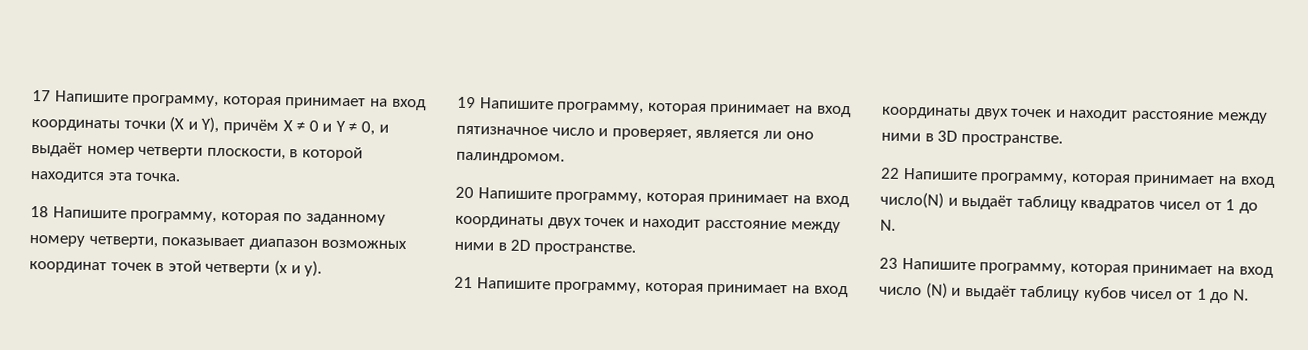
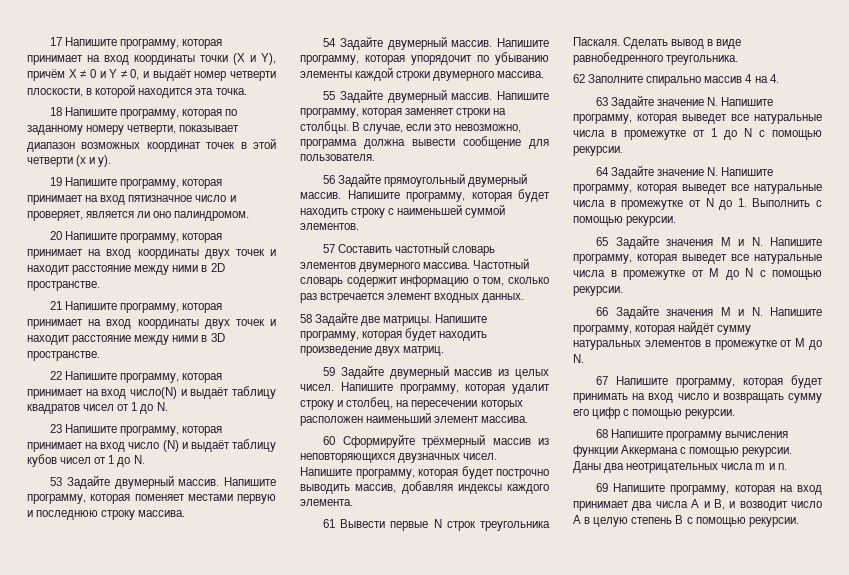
(1249, 295) none -> [50,475,276,489] [27,494,276,504] [27,510,186,520] [323,36,549,50] [300,52,549,65] [300,67,545,81] [323,89,549,103] [300,108,507,118] [300,121,521,134] [300,136,549,149] [300,154,375,161] [323,173,528,187] [300,189,550,202] [300,204,506,218] [300,223,359,230] [323,242,496,256] [300,258,530,272] [300,275,549,287] [300,293,525,303] [300,312,488,326] [300,328,488,341] [300,346,445,356] [323,365,549,379] [300,382,550,394] [300,397,523,410] [300,412,529,426] [323,434,549,448] [300,453,498,463] [300,466,549,479] [300,481,549,494] [300,499,353,506] [323,519,550,531] [573,37,742,49] [573,52,739,65] [573,74,779,86] [596,95,774,109] [573,114,822,124] [573,128,822,140] [573,146,623,156] [596,165,774,179] [573,184,822,194] [573,198,822,210] [573,216,677,226] [596,235,822,249] [573,254,822,264] [573,268,822,280] [573,286,623,296] [596,305,822,319] [573,321,752,335] [573,338,822,350] [573,354,584,363] [596,375,823,388] [573,393,822,403] [573,407,736,419] [596,429,789,441] [573,445,793,457] [573,461,787,473] [596,483,822,495] [573,499,822,511] [573,515,799,527] // 53 Задайте двумерный массив. Напишите программу, которая поменяет местами первую и последнюю строку массива. // 54 Задайте двумерный массив. Напишите программу, которая упорядочит по убыванию элементы каждой строки двумерного массива. // 55 Задайте двумерный массив. Напишите программу, которая заменяет строки на столбцы. В случае, если это невозможно, программа должна вывести сообщение для пользователя. // 56 Задайте прямоугольный двумерный массив. Напишите программу, которая будет находить строку с наименьшей суммой элементов. // 57 Составить частотный словарь элементов двумерного массива. Частотный словарь содержит информацию о том, сколько раз встречается элемент входных данных. // 58 Задайте две матрицы. Напишите программу, которая будет находить произведение двух матриц. // 59 Задайте двумерный массив из целых чисел. Напишите программу, которая удалит строку и столбец, на пересечении которых расположен наименьший элемент массива. // 60 Сформируйте трёхмерный массив из неповторяющихся двузначных чисел. Напишите программу, которая будет построчно выводить массив, добавляя индексы каждого элемента. // 61 Вывести первые N строк треугольника Паскаля. Сделать вывод в виде равнобедренного треугольника. // 62 Заполните спирально массив 4 на 4. // 63 Задайте значение N. Напишите программу, которая выведет все натуральные числа в промежутке от 1 до N с помощью рекурсии. // 64 Задайте значение N. Напишите программу, которая выведет все натуральные числа в промежутке от N до 1. Выполнить с помощью рекурсии. // 65 Задайте значения M и N. Напишите программу, которая выведет все натуральные числа в промежутке от M до N с помощью рекурсии. // 66 Задайте значения M и N. Напишите программу, которая найдёт сумму натуральных элементов в промежутке от M до N. // 67 Напишите программу, которая будет принимать на вход число и возвращать сумму его цифр с помощью рекурсии. // 68 Напишите программу вычисления функции Аккермана с помощью рекурсии. Даны два неотрицательных числа m и n. // 69 Напишите программу, которая на вход принимает два числа A и B, и возводит число А в целую степень B с помощью рекурсии.

